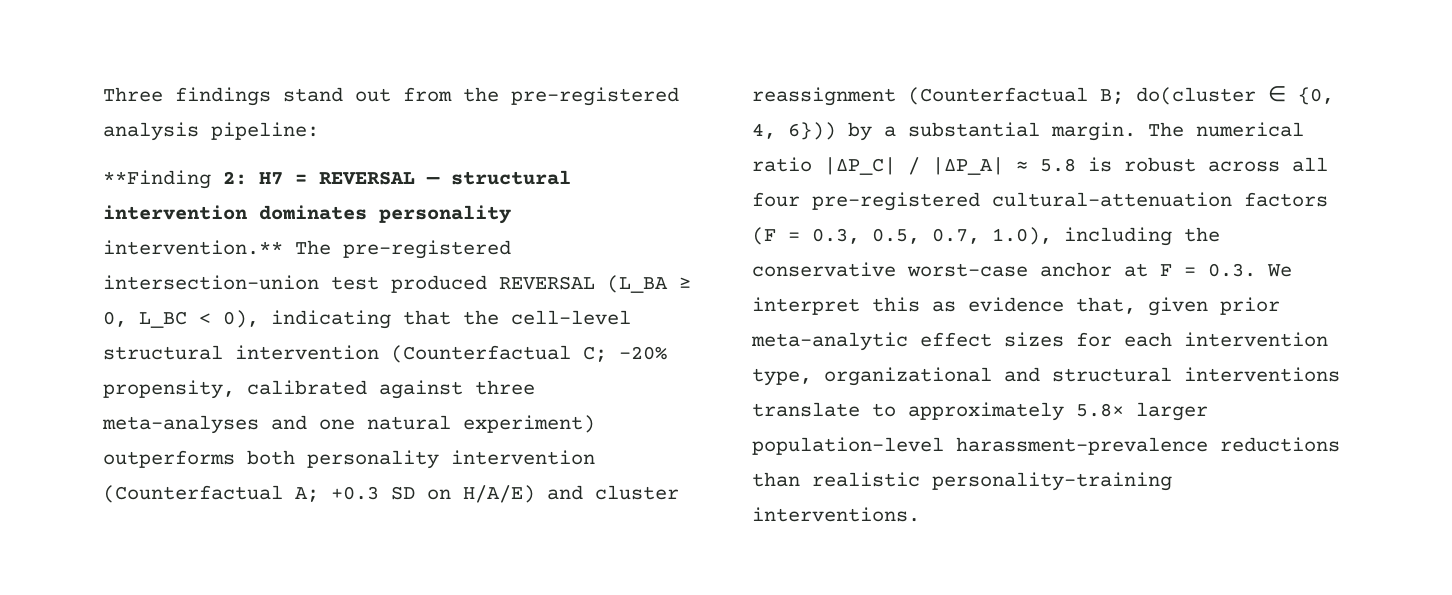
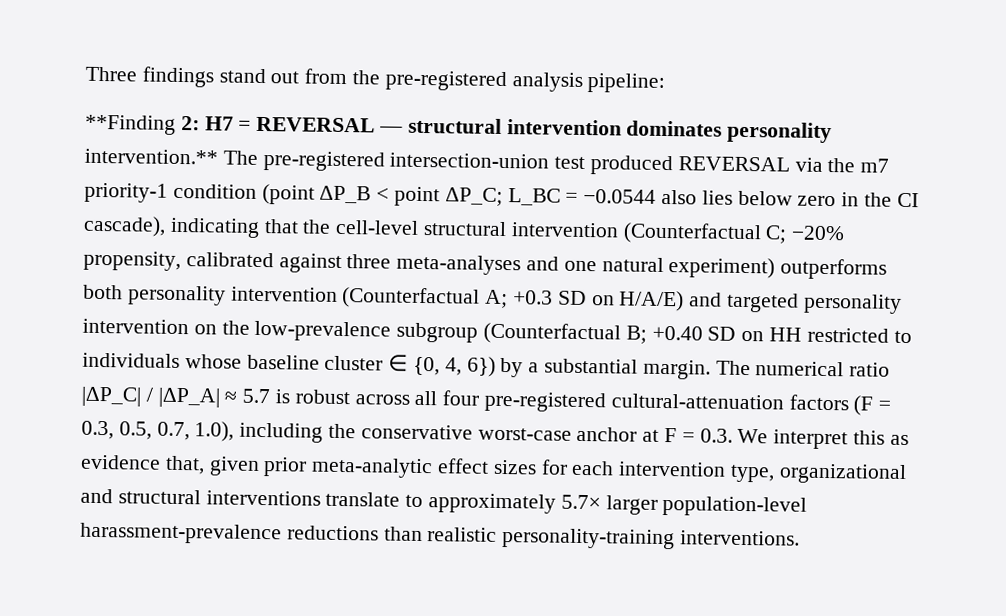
[607,275,691,293] [103,310,259,328] (L_BA ≥ 0, L_BC < 0), -> [794,157,890,173] [84,182,919,208] [83,215,166,237] via the m7 priority-1 condition (point ΔP_B < point ΔP_C; L_BC = −0.0544 also lies below zero in the CI cascade),
[595,485,679,500] [752,87,1256,106] cluster reassignment (Counterfactual B; do(cluster -> [726,292,902,314] [82,318,912,345] [82,352,384,371] targeted personality intervention on the low-prevalence subgroup (Counterfactual B; +0.40 SD on HH restricted to individuals whose baseline cluster
[788,122,836,140] 6})) -> [466,356,496,377] 6})
[1040,158,1076,172] 5.8 -> [242,388,271,404] 5.7
[1076,403,1124,417] 5.8× -> [560,494,601,510] 5.7×

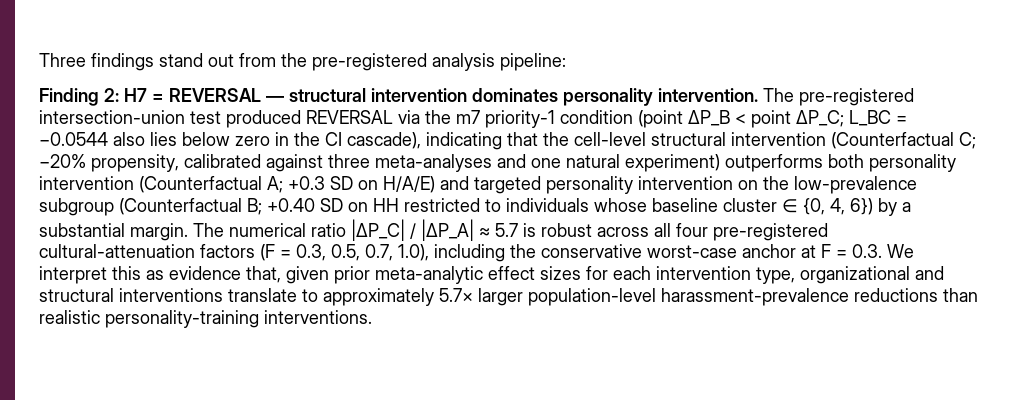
[85,114,176,135] **Finding -> [39,88,99,106] Finding
[84,148,218,165] intervention.** -> [658,88,758,102] intervention.

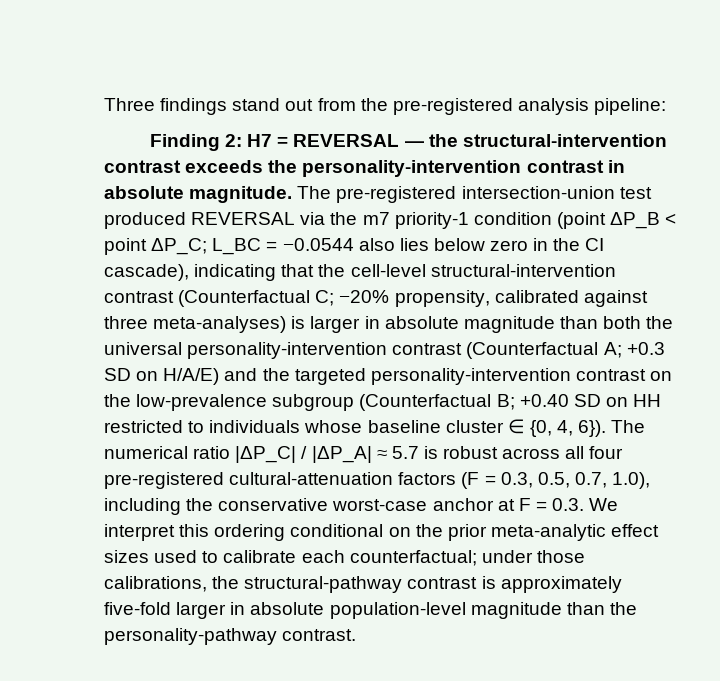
[289,88,758,106] structural intervention dominates personality intervention. -> [428,134,667,147] [104,160,625,177] [104,186,293,203] the structural-intervention contrast exceeds the personality-intervention contrast in absolute magnitude.
[651,132,826,146] structural intervention -> [430,264,616,277] [104,291,174,303] structural-intervention contrast
[375,154,956,172] [39,176,134,190] meta-analyses and one natural experiment) outperforms both personality intervention -> [153,316,674,333] [104,342,463,359] meta-analyses) is larger in absolute magnitude than both the universal personality-intervention contrast
[474,176,733,194] targeted personality intervention -> [262,368,646,385] the targeted personality-intervention contrast
[850,198,911,216] [39,223,188,241] 6}) by a substantial margin. -> [578,420,607,437] 6}).
[146,266,944,284] [39,288,978,306] [39,310,372,328] as evidence that, given prior meta-analytic effect sizes for each intervention type, organizational and structural interventions translate to approximately 5.7× larger population-level harassment-prevalence reductions than realistic personality-training interventions. -> [214,524,660,541] [104,550,585,566] [104,576,622,593] [104,602,637,619] [104,628,357,645] ordering conditional on the prior meta-analytic effect sizes used to calibrate each counterfactual; under those calibrations, the structural-pathway contrast is approximately five-fold larger in absolute population-level magnitude than the personality-pathway contrast.

